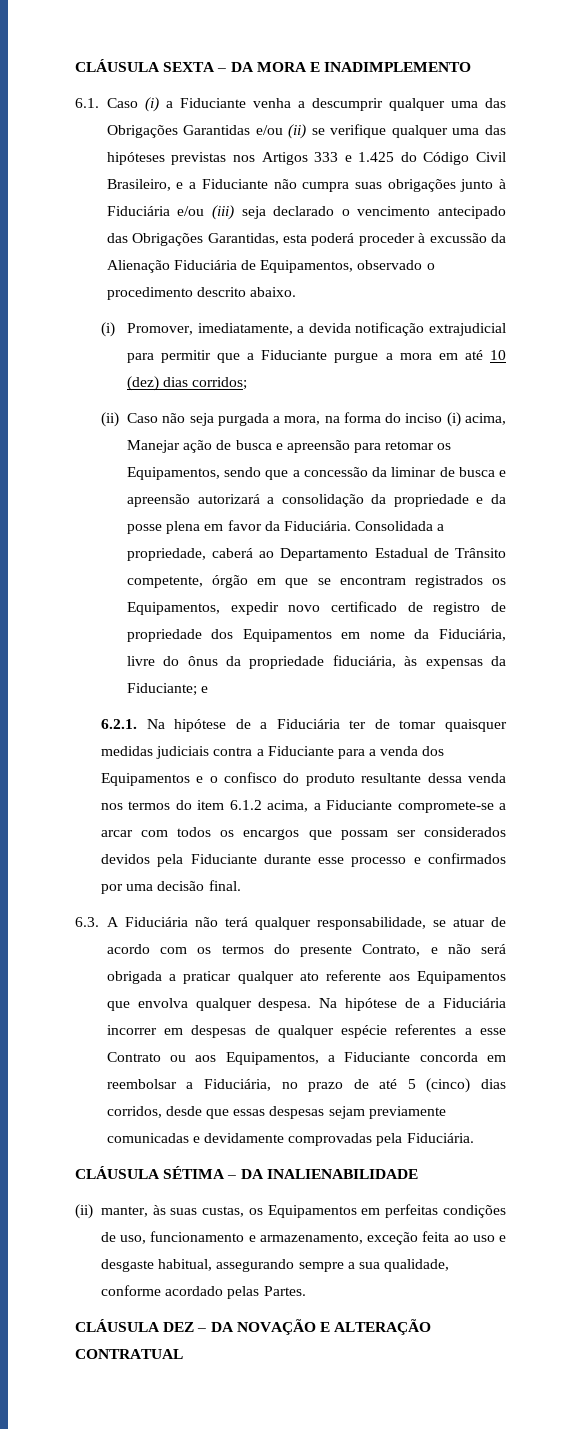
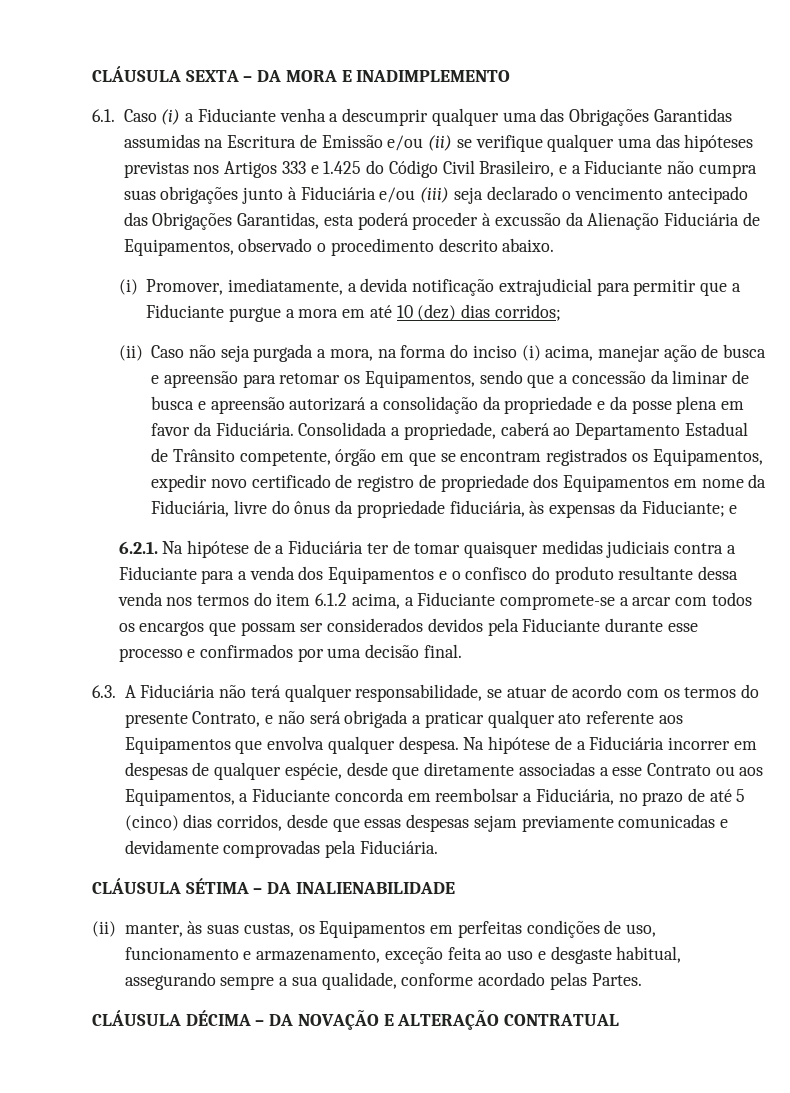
(251, 130) none -> [123,134,383,148] assumidas na Escritura de Emissão
[126,440,180,453] Manejar -> [597,345,660,362] manejar
[341,1024,457,1038] espécie referentes -> [284,762,595,780] espécie, desde que diretamente associadas
[163,1322,195,1332] DEZ -> [185,1010,251,1026] DÉCIMA

